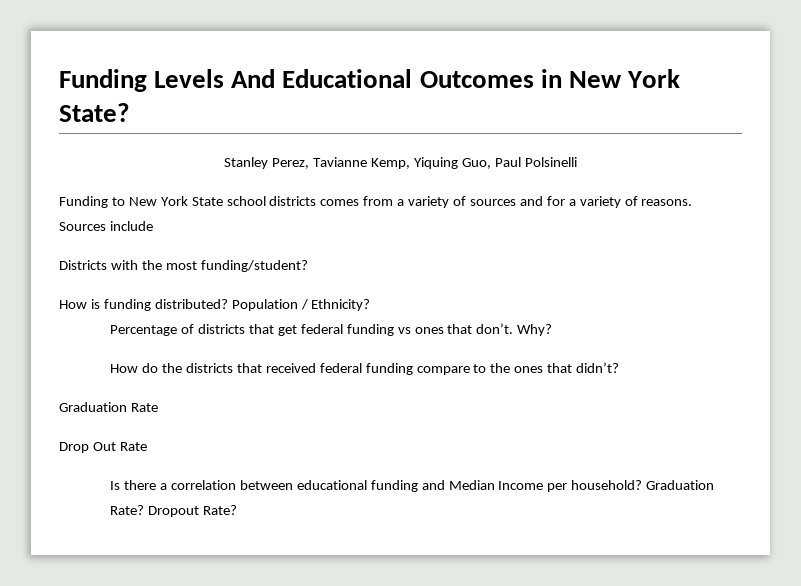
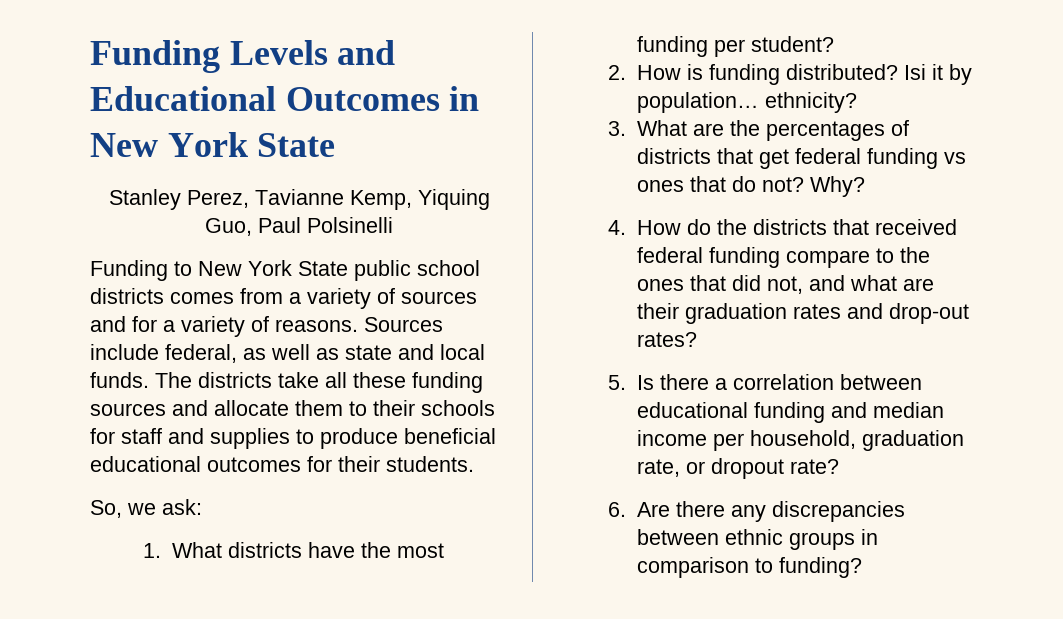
[231,69,276,88] And -> [337,40,396,65] and
[59,103,130,122] State? -> [257,133,336,157] State
(223, 201) none -> [354,260,411,281] public
[59,260,308,272] [59,299,371,311] [110,325,178,336] // Districts with the most funding/student? // How is funding distributed? Population / Ethnicity? // Percentage -> [165,344,485,363] [90,372,483,393] [90,400,495,416] [90,428,496,449] [90,456,474,472] [90,499,202,518] [143,542,445,558] [637,36,835,57] [608,64,973,85] [637,92,858,113] [608,120,886,141] federal, as well as state and local funds. The districts take all these funding sources and allocate them to their schools for staff and supplies to produce beneficial educational outcomes for their students. // So, we ask: // 1. What districts have the most funding per student? // 2. How is funding distributed? Isi it by population… ethnicity? // 3. What are the percentages
[476,323,514,334] don’t. -> [732,176,805,192] do not?
(553, 330) none -> [608,220,627,235] 4.
[576,362,620,373] [59,402,158,412] [59,442,147,453] didn’t? // Graduation Rate // Drop Out Rate // -> [732,275,935,294] [637,303,970,324] [637,332,698,347] [608,375,627,390] did not, and what are their graduation rates and drop-out rates? // 5.
[448,480,715,492] [110,505,238,517] Median Income per household? Graduation Rate? Dropout Rate? -> [873,402,945,418] [637,430,965,451] [637,458,840,479] [608,501,906,522] [637,529,879,550] [637,557,863,578] median income per household, graduation rate, or dropout rate? // 6. Are there any discrepancies between ethnic groups in comparison to funding?

